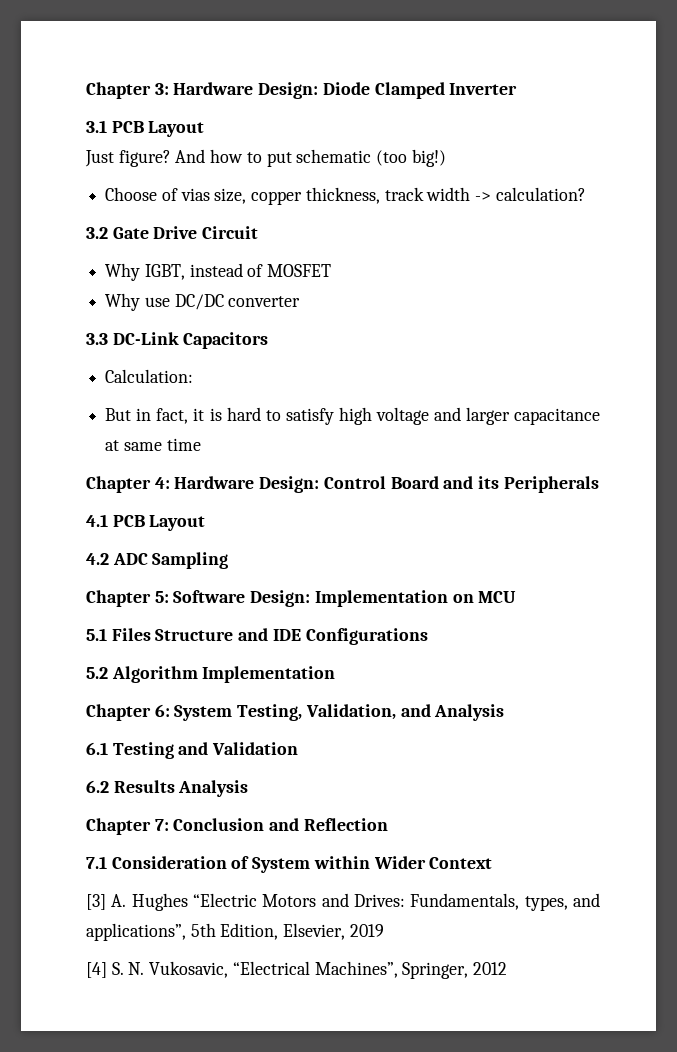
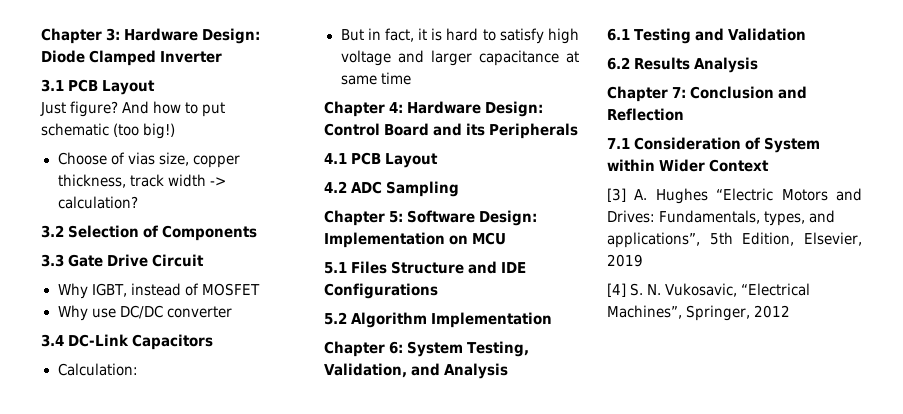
(108, 233) none -> [68,225,258,241] [41,254,64,267] Selection of Components // 3.3
[86,333,108,345] 3.3 -> [41,334,64,347] 3.4

